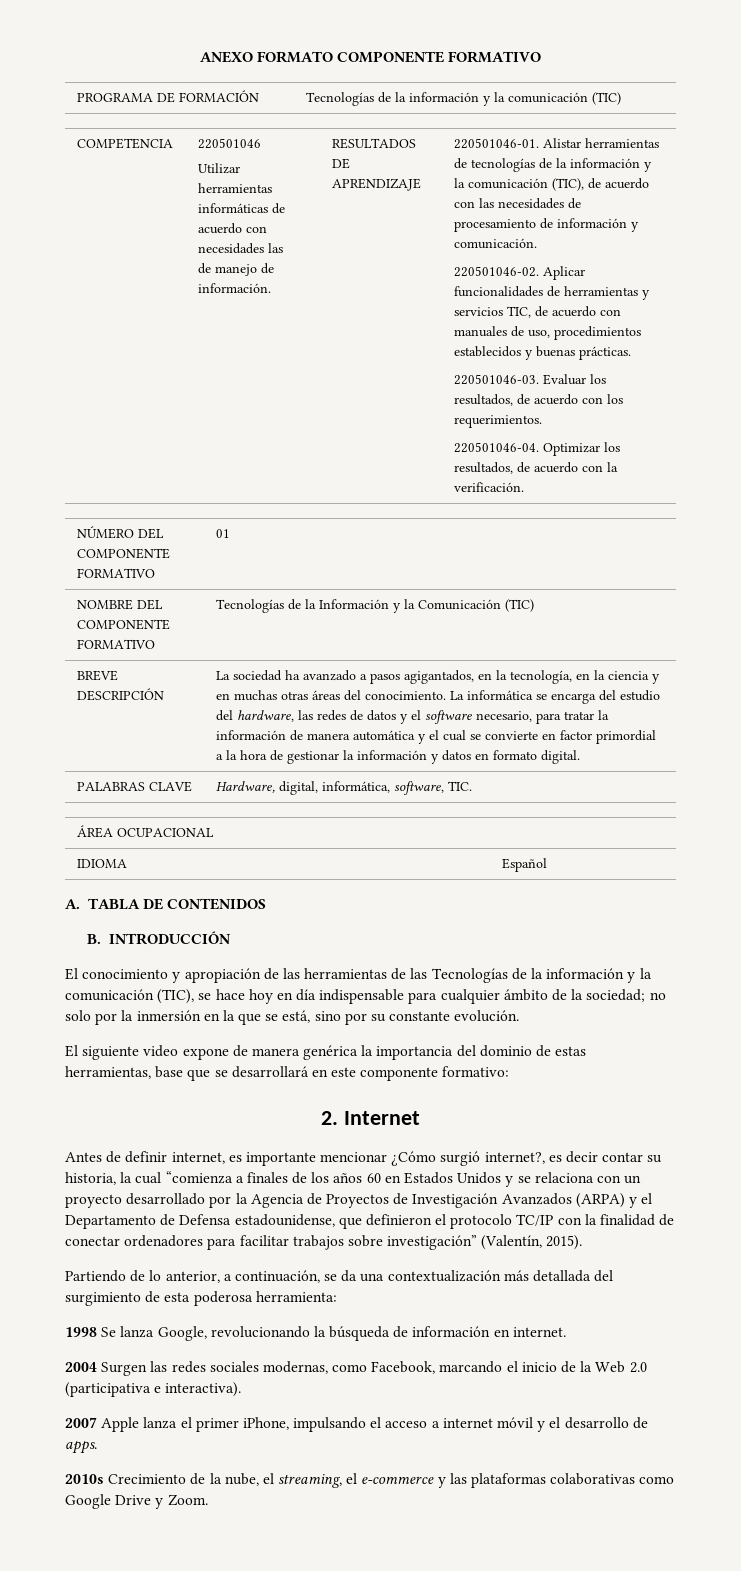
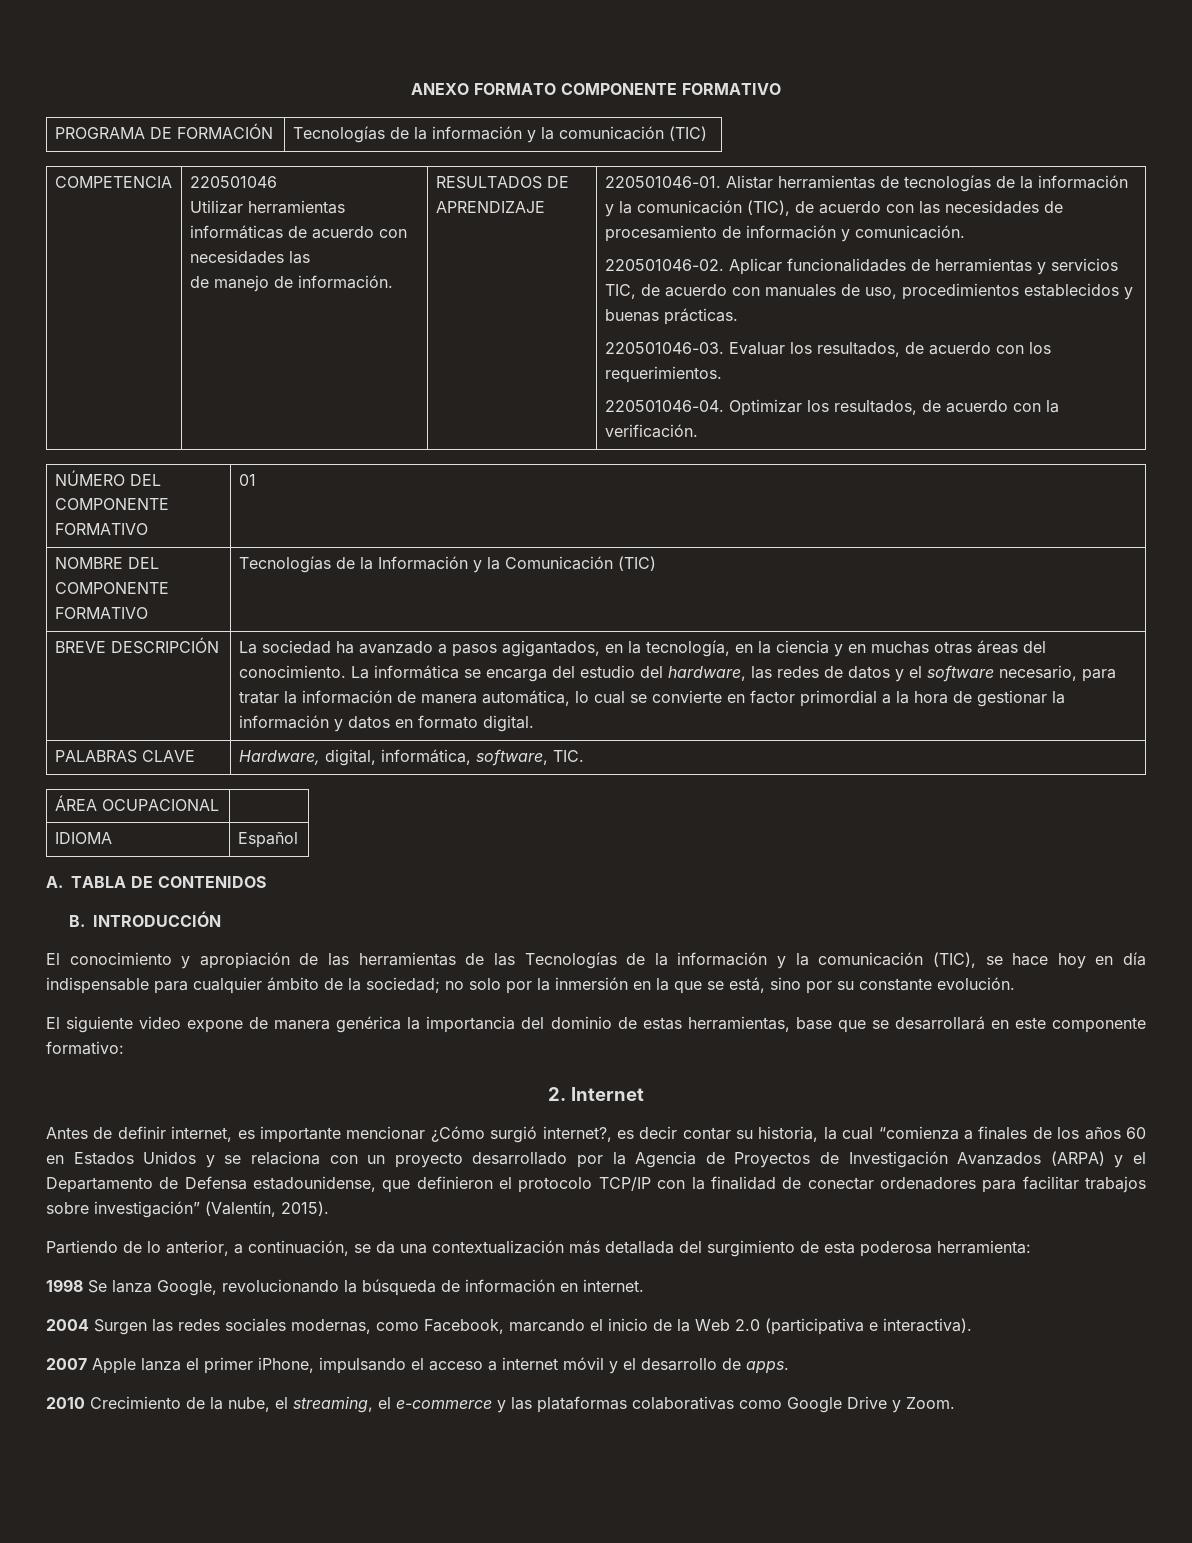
[353,730,440,744] automática y el -> [481,690,589,706] automática, lo
[516,1214,554,1226] TC/IP -> [598,1177,651,1191] TCP/IP
[65,1474,104,1484] 2010s -> [46,1397,85,1409] 2010

